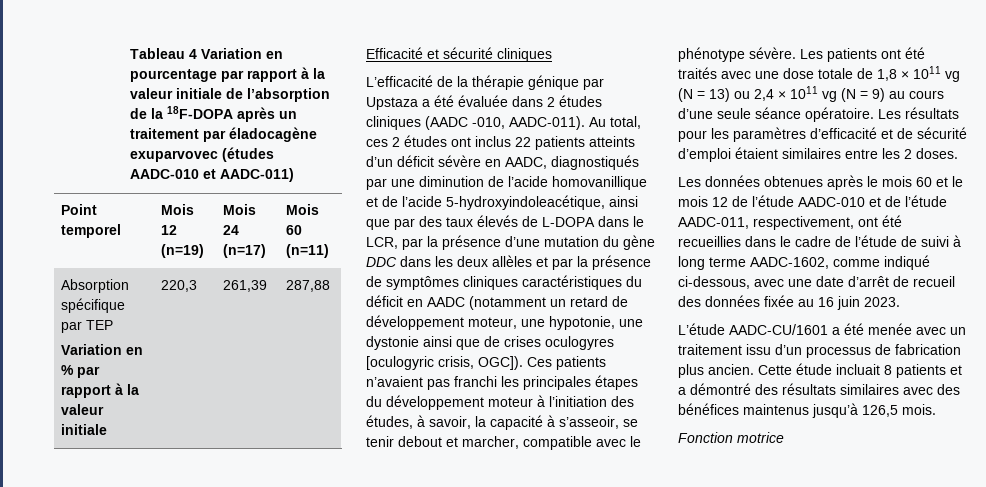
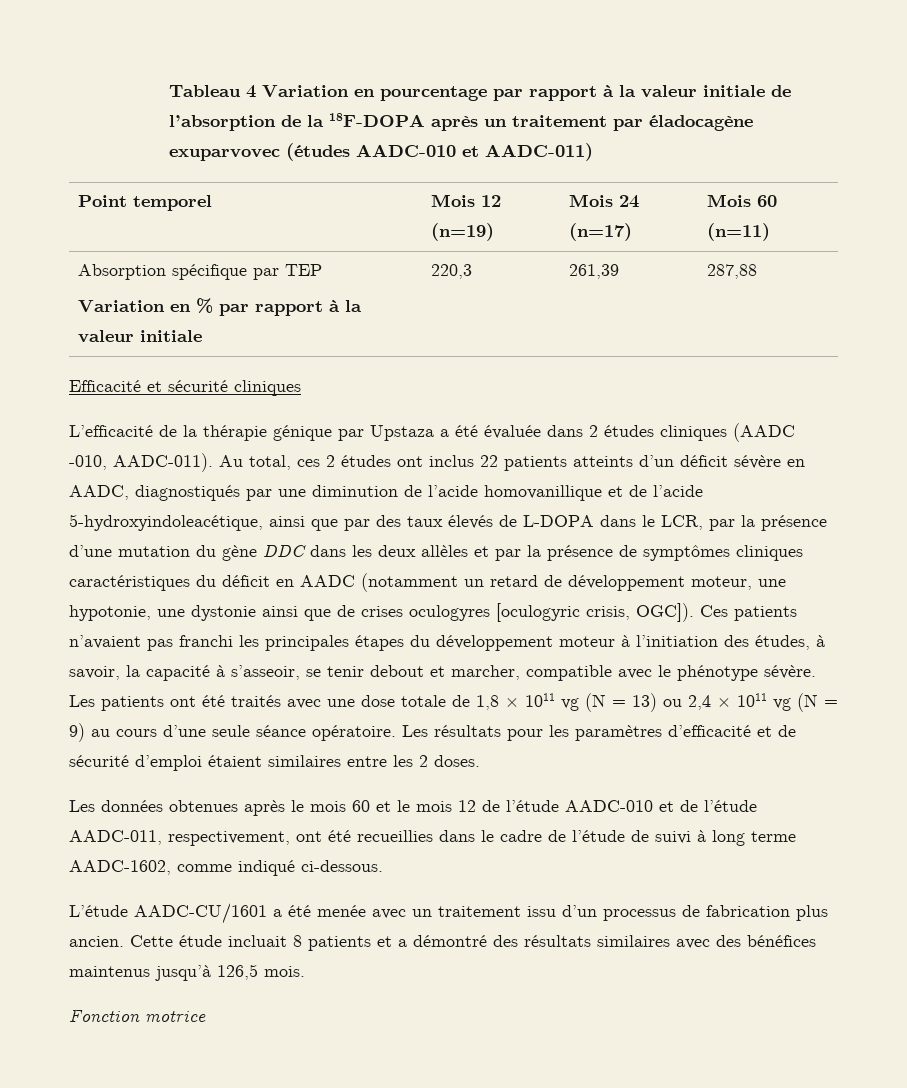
[678,276,955,289] [678,295,900,310] ci-dessous, avec une date d’arrêt de recueil des données fixée au 16 juin 2023. -> [301,860,383,872] ci-dessous.

